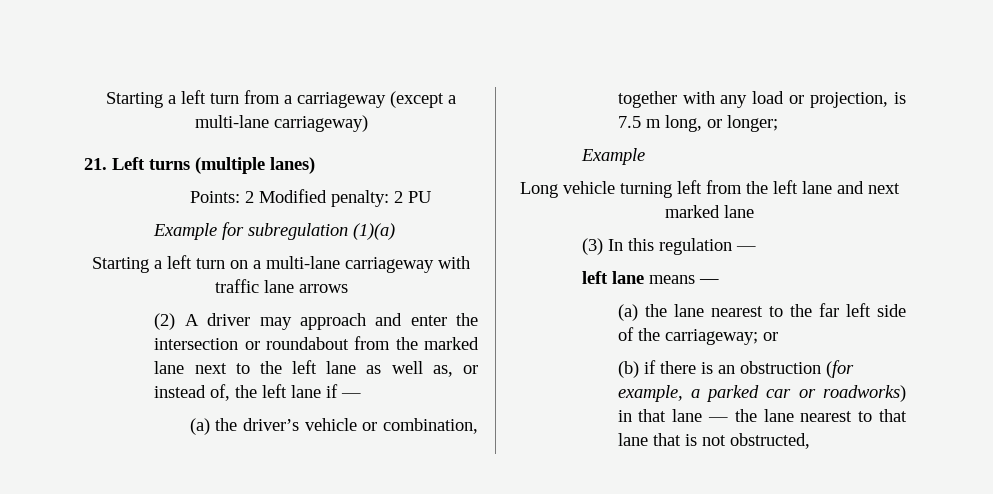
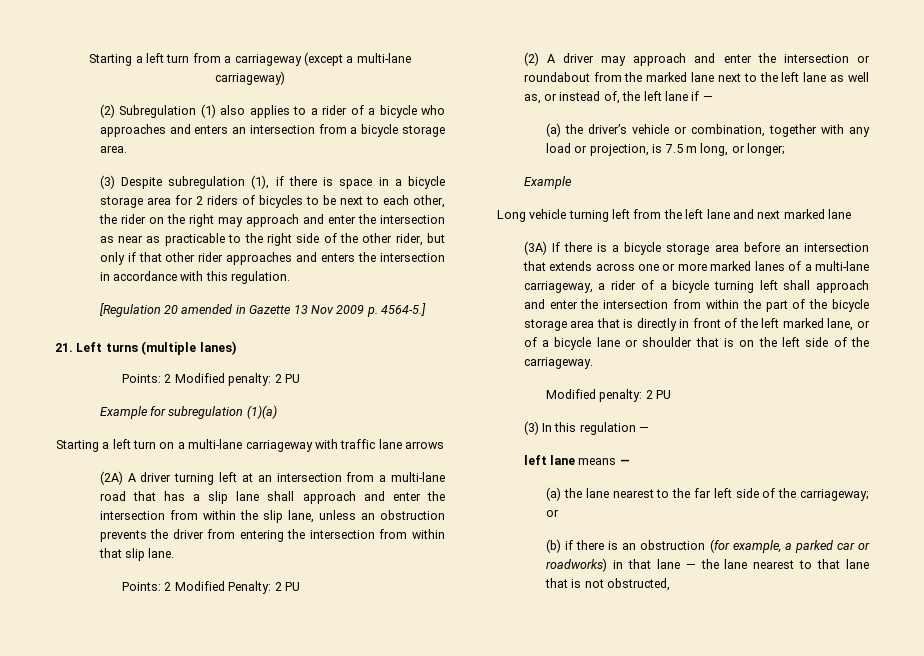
(368, 123) none -> [99,104,445,118] [99,124,445,137] [99,145,127,153] [99,175,445,189] [99,195,445,208] [98,214,446,227] [99,233,446,246] [99,252,446,265] [99,271,291,284] [99,303,427,317] // (2) Subregulation (1) also applies to a rider of a bicycle who approaches and enters an intersection from a bicycle storage area. // (3) Despite subregulation (1), if there is space in a bicycle storage area for 2 riders of bicycles to be next to each other, the rider on the right may approach and enter the intersection as near as practicable to the right side of the other rider, but only if that other rider approaches and enters the intersection in accordance with this regulation. // [Regulation 20 amended in Gazette 13 Nov 2009 p. 4564-5.]
(348, 288) none -> [99,471,446,485] [99,491,445,504] [99,510,446,523] [99,529,445,542] [98,548,175,561] [122,581,300,594] // (2A) A driver turning left at an intersection from a multi-lane road that has a slip lane shall approach and enter the intersection from within the slip lane, unless an obstruction prevents the driver from entering the intersection from within that slip lane. // Points: 2 Modified Penalty: 2 PU
(754, 211) none -> [523,241,869,255] [522,261,869,271] [523,280,870,293] [523,299,870,312] [523,318,870,331] [523,337,869,350] [523,357,593,369] [546,389,672,402] // (3A) If there is a bicycle storage area before an intersection that extends across one or more marked lanes of a multi-lane carriageway, a rider of a bicycle turning left shall approach and enter the intersection from within the part of the bicycle storage area that is directly in front of the left marked lane, or of a bicycle lane or shoulder that is on the left side of the carriageway. // Modified penalty: 2 PU

